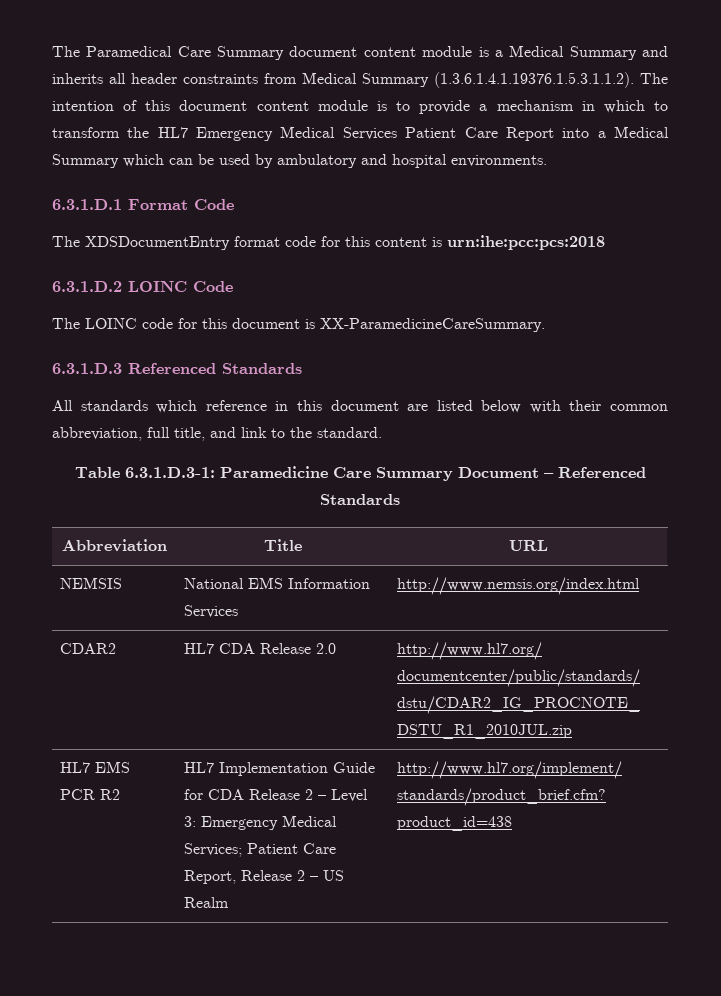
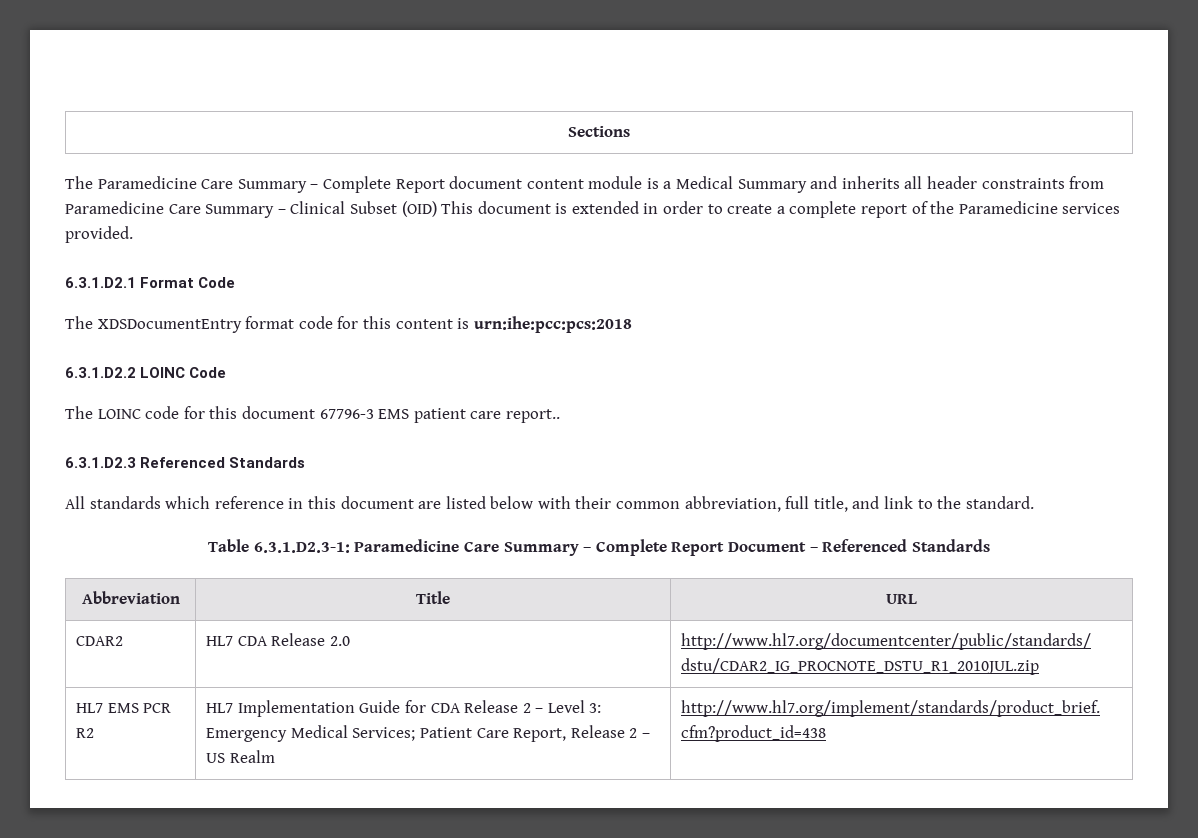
[52,46,285,60] The Paramedical Care Summary -> [568,126,630,137] [65,176,445,193] Sections // The Paramedicine Care Summary – Complete Report
[302,72,668,88] [52,100,668,114] [52,126,670,141] [52,154,547,168] [52,199,122,210] Medical Summary (1.3.6.1.4.1.19376.1.5.3.1.1.2). The intention of this document content module is to provide a mechanism in which to transform the HL7 Emergency Medical Services Patient Care Report into a Medical Summary which can be used by ambulatory and hospital environments. // 6.3.1.D.1 -> [65,201,1121,218] [65,226,133,243] [65,277,136,288] Paramedicine Care Summary – Clinical Subset (OID) This document is extended in order to create a complete report of the Paramedicine services provided. // 6.3.1.D2.1
[52,281,122,292] 6.3.1.D.2 -> [65,367,136,378] 6.3.1.D2.2
[305,318,545,332] [52,363,122,374] is XX-ParamedicineCareSummary. // 6.3.1.D.3 -> [319,408,560,423] [65,457,136,468] 67796-3 EMS patient care report.. // 6.3.1.D2.3
[124,466,453,481] 6.3.1.D.3-1: Paramedicine Care Summary -> [253,539,725,556] 6.3.1.D2.3-1: Paramedicine Care Summary – Complete Report
[60,577,123,589] [184,577,371,589] [184,605,239,618] [397,577,641,595] // NEMSIS | National EMS Information Services | http://www.nemsis.org/index.html -> (917, 599) none

